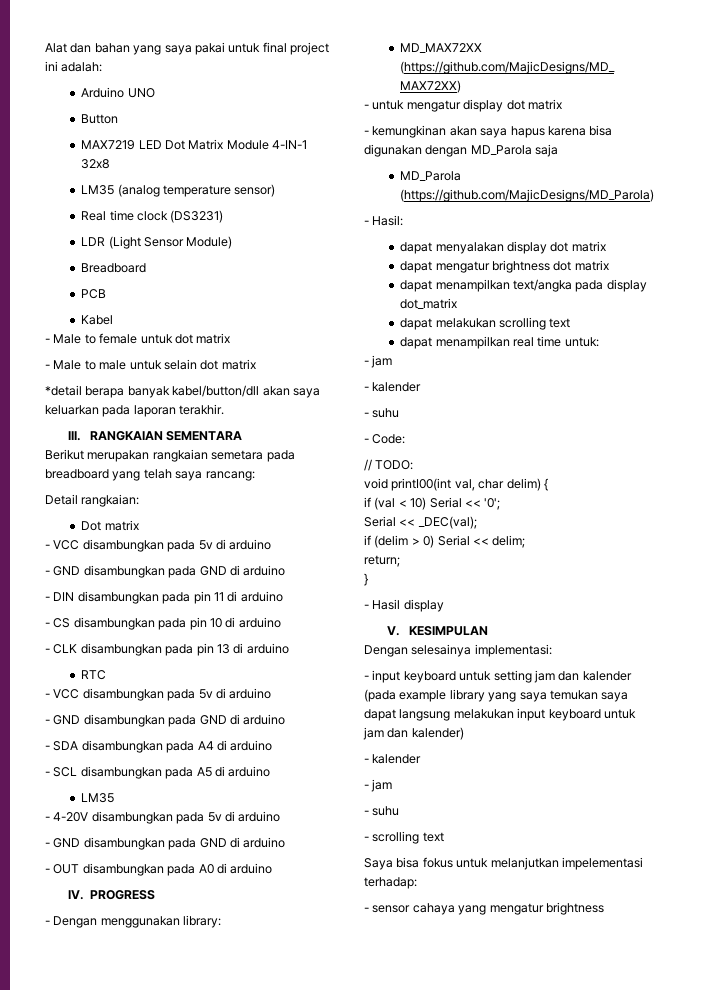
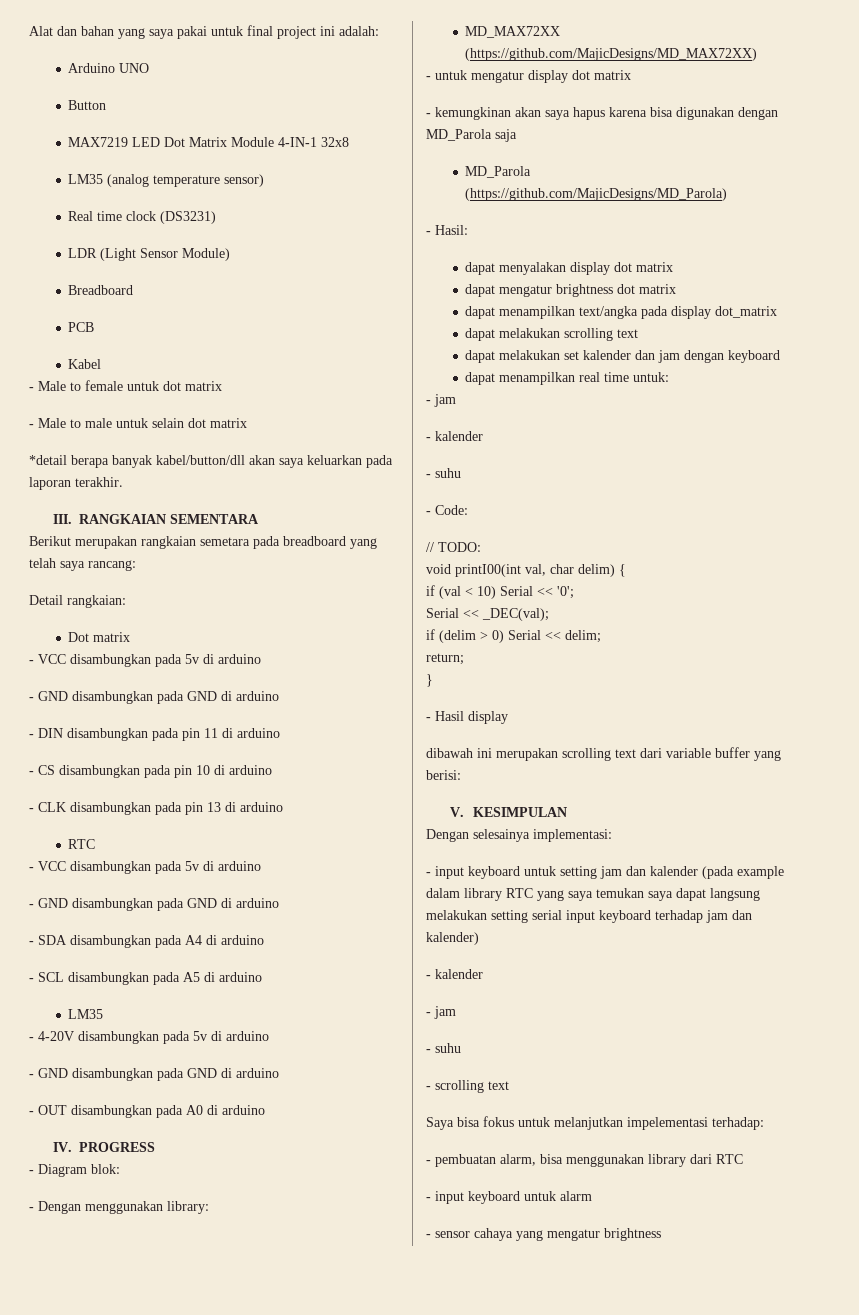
(156, 895) none -> [29,1164,120,1177] // - Diagram blok:
(571, 323) none -> [465,350,781,363] // dapat melakukan set kalender dan jam dengan keyboard
(444, 605) none -> [426,747,781,761] [426,770,461,780] // dibawah ini merupakan scrolling text dari variable buffer yang berisi:
[449,689,485,702] library -> [426,888,533,901] dalam library RTC
[517,708,636,721] input keyboard untuk -> [491,910,703,923] setting serial input keyboard terhadap
(417, 883) none -> [426,1154,743,1167] [426,1191,592,1204] // - pembuatan alarm, bisa menggunakan library dari RTC // - input keyboard untuk alarm

